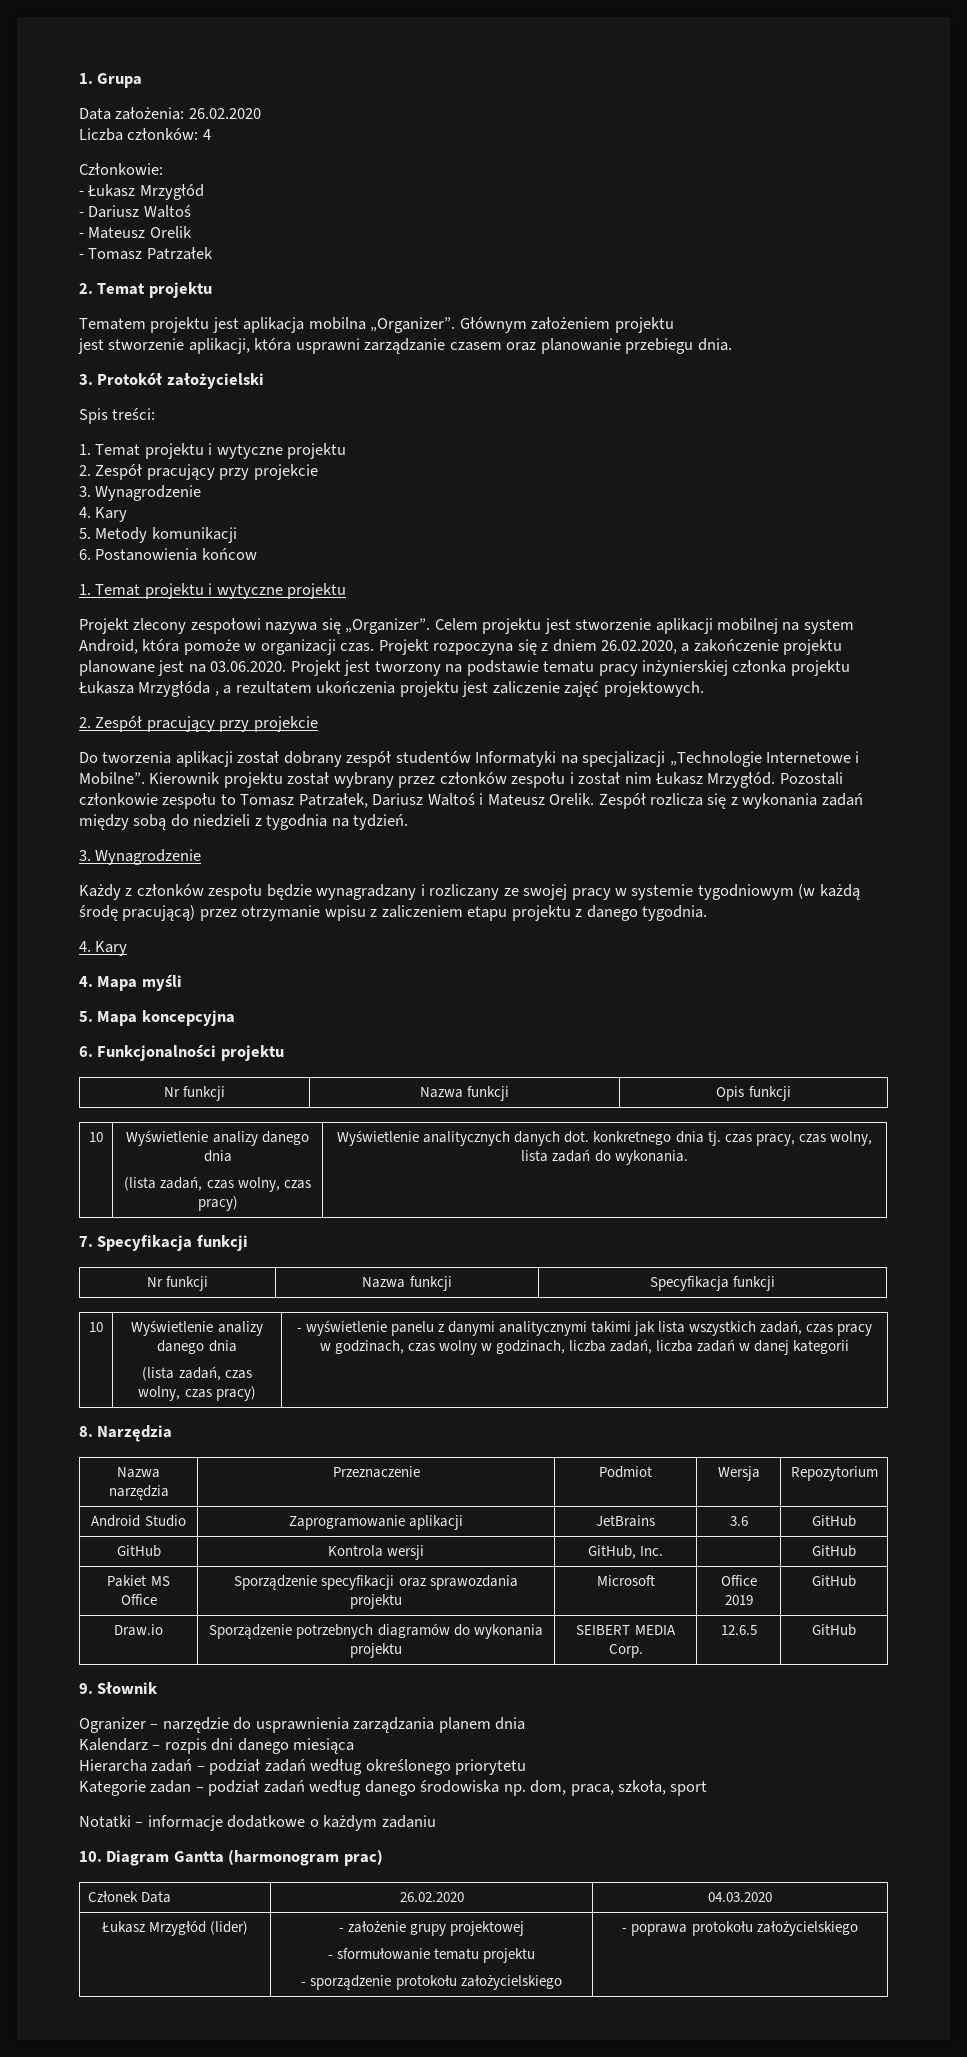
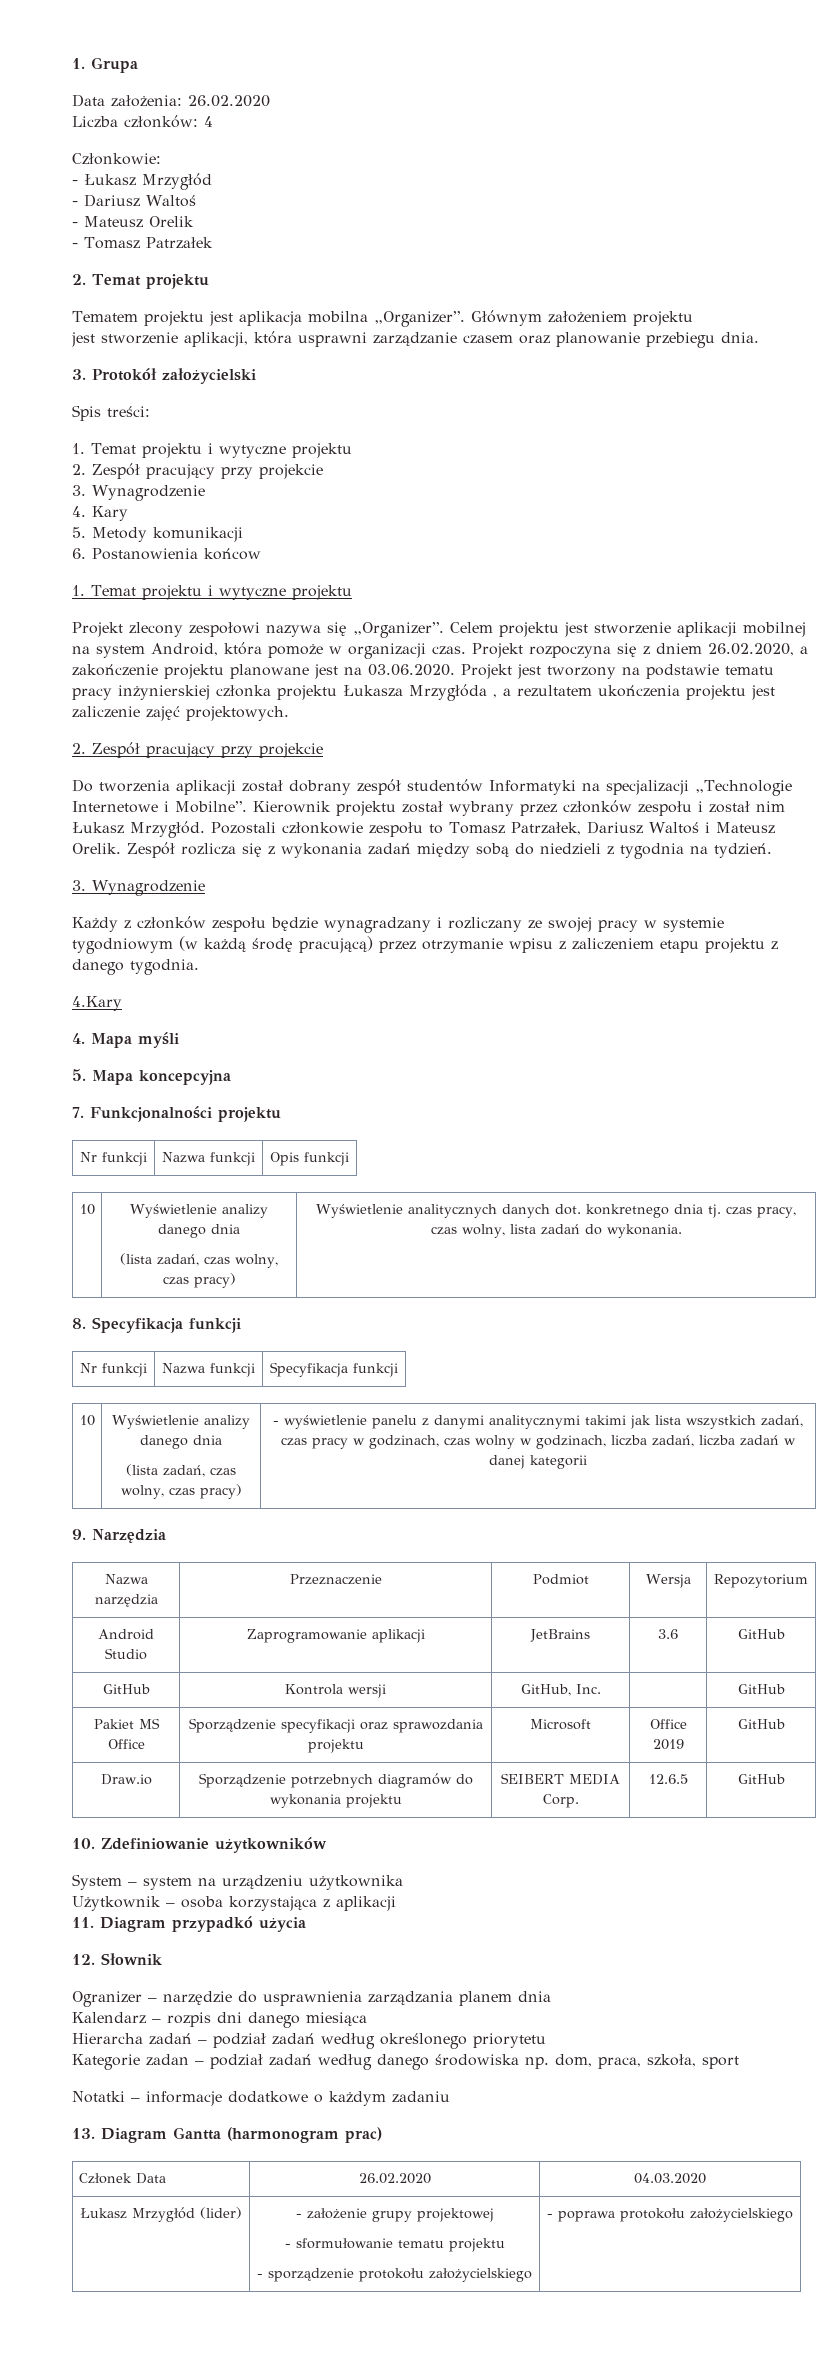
[79,941,128,956] 4. Kary -> [72,996,122,1011] 4.Kary
[79,1046,93,1057] 6. -> [72,1107,84,1118] 7.
[79,1236,93,1247] 7. -> [72,1318,86,1329] 8.
[79,1426,93,1437] 8. -> [72,1529,86,1540] 9.
[79,1683,93,1694] 9. -> [72,1837,327,1853] [72,1874,403,1890] [72,1896,396,1911] [72,1916,306,1932] [72,1954,95,1965] 10. Zdefiniowanie użytkowników // System – system na urządzeniu użytkownika // Użytkownik – osoba korzystająca z aplikacji // 11. Diagram przypadkó użycia // 12.
[79,1851,102,1862] 10. -> [72,2128,95,2139] 13.

